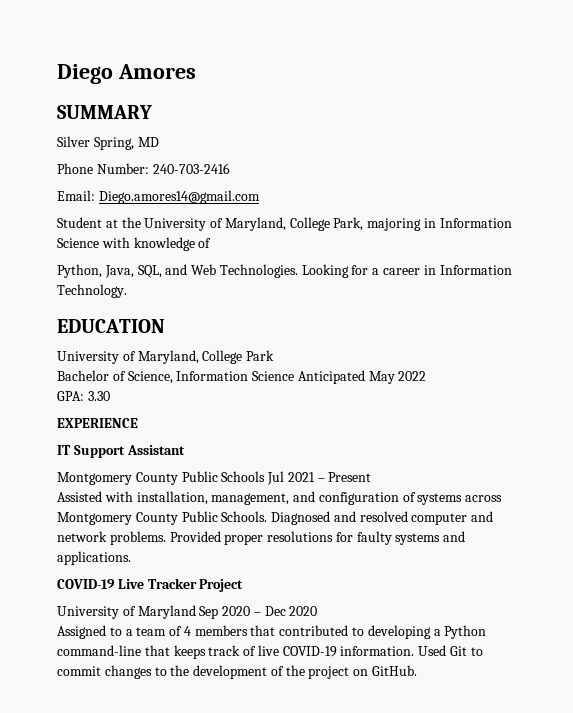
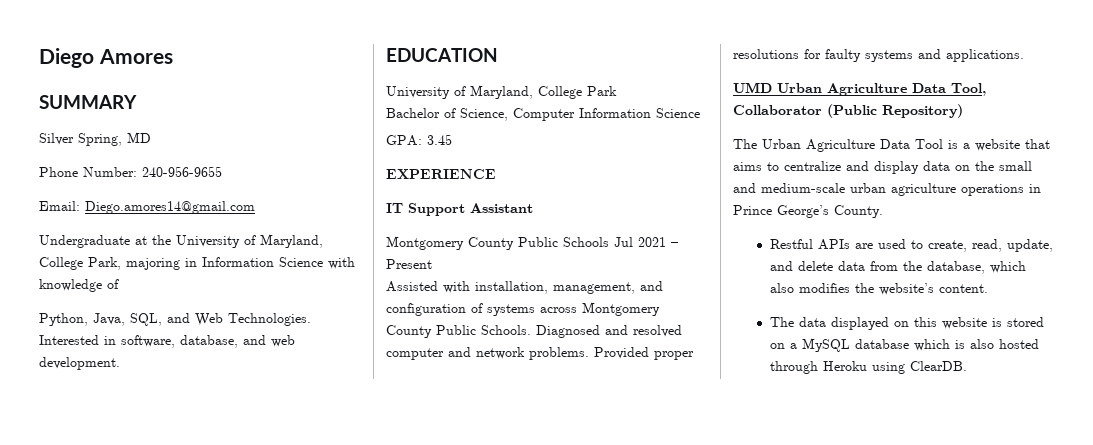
[152,163,230,174] 240-703-2416 -> [142,166,222,177] 240-956-9655
[57,217,102,228] Student -> [39,235,130,248] Undergraduate
[301,264,512,278] [57,284,127,298] Looking for a career in Information Technology. -> [39,335,295,348] [39,357,120,370] Interested in software, database, and web development.
[176,370,427,384] Information Science Anticipated May 2022 -> [513,108,700,121] Computer Information Science
[87,391,110,401] 3.30 -> [427,134,452,145] 3.45
[57,578,244,592] [57,605,318,619] [57,625,487,639] [57,645,483,659] [57,665,418,679] COVID-19 Live Tracker Project // University of Maryland Sep 2020 – Dec 2020 // Assigned to a team of 4 members that contributed to developing a Python command-line that keeps track of live COVID-19 information. Used Git to commit changes to the development of the project on GitHub. -> [733,82,986,96] [733,104,963,118] [733,139,1050,152] [733,161,1032,174] [733,183,1041,196] [733,205,883,218] [769,239,1053,252] [769,261,1026,274] [769,283,988,295] [769,317,1044,330] [769,338,1039,352] [769,361,967,374] UMD Urban Agriculture Data Tool, Collaborator (Public Repository) // The Urban Agriculture Data Tool is a website that aims to centralize and display data on the small and medium-scale urban agriculture operations in Prince George’s County. // Restful APIs are used to create, read, update, and delete data from the database, which also modifies the website’s content. // The data displayed on this website is stored on a MySQL database which is also hosted through Heroku using ClearDB.

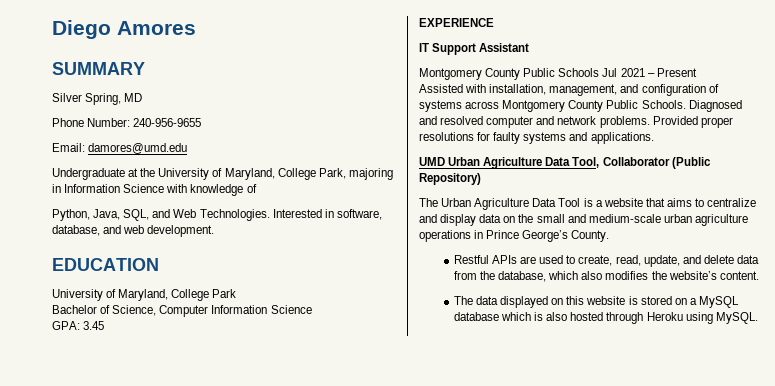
[85,201,255,214] Diego.amores14@gmail.com -> [88,143,188,154] damores@umd.edu
[909,361,967,371] ClearDB. -> [715,312,758,324] MySQL.

